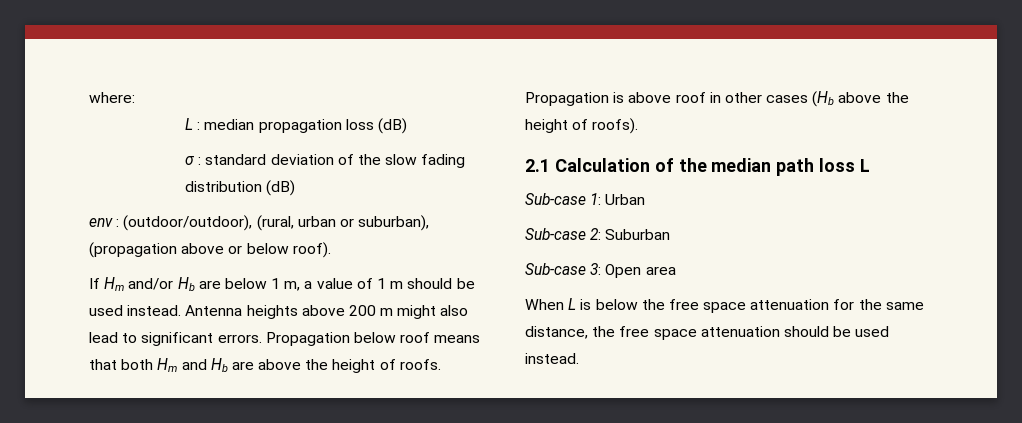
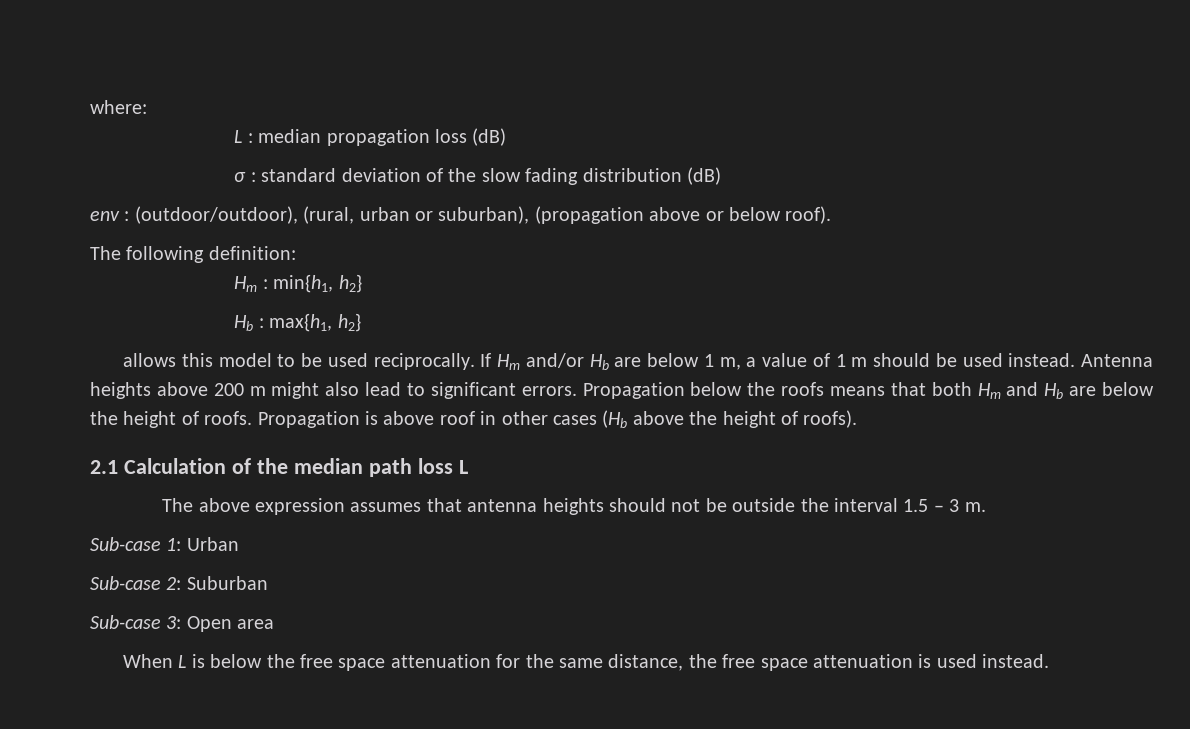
(331, 250) none -> [90,246,296,263] [234,274,362,293] [234,313,361,332] [123,353,475,370] The following definition: // Hm : min{h1, h2} // Hb : max{h1, h2} // allows this model to be used reciprocally.
[400,332,431,343] roof -> [747,382,825,396] the roofs
[258,359,302,370] above -> [1102,382,1155,396] below
(871, 165) none -> [162,498,986,515] // The above expression assumes that antenna heights should not be outside the interval 1.5 – 3 m.
[783,326,852,337] should be -> [918,654,932,668] is

